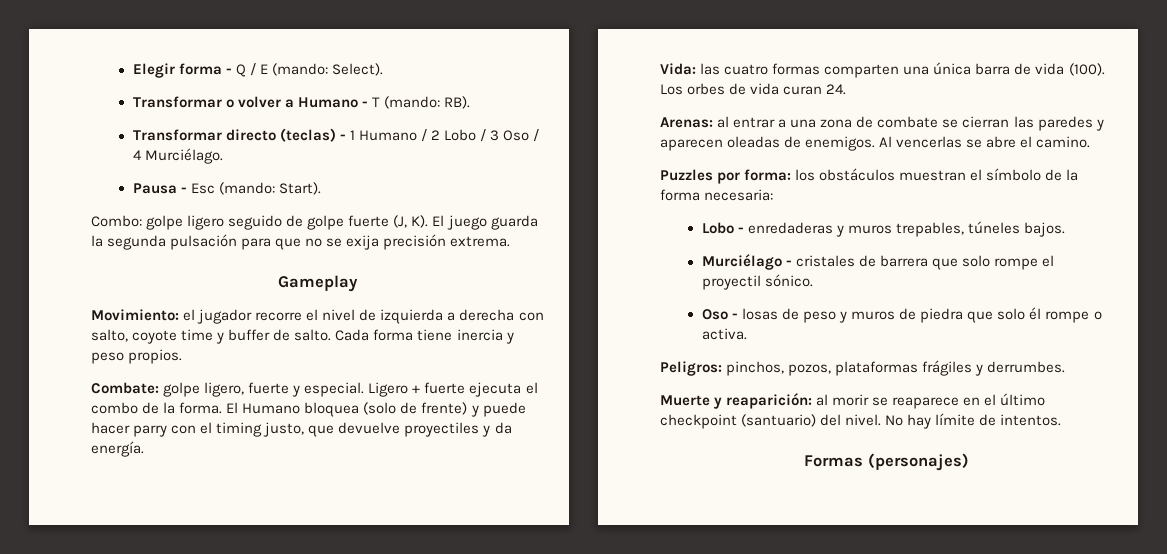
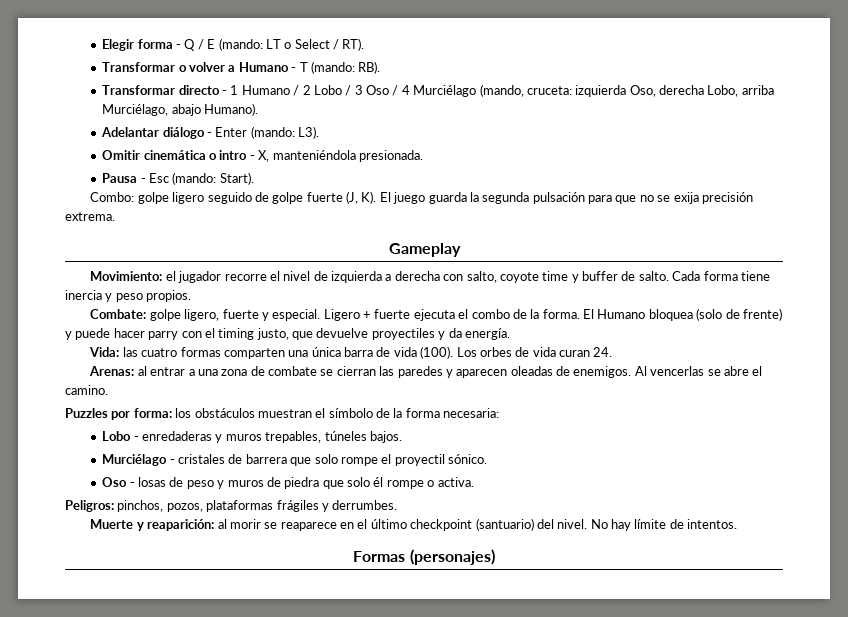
[332,63,384,76] Select). -> [265,38,365,51] LT o Select / RT).
[279,128,336,142] (teclas) -> (220, 90) none
[144,148,223,164] Murciélago. -> [413,84,774,97] [102,103,259,116] [101,126,320,139] [102,150,423,162] Murciélago (mando, cruceta: izquierda Oso, derecha Lobo, arriba Murciélago, abajo Humano). // Adelantar diálogo - Enter (mando: L3). // Omitir cinemática o intro - X, manteniéndola presionada.

